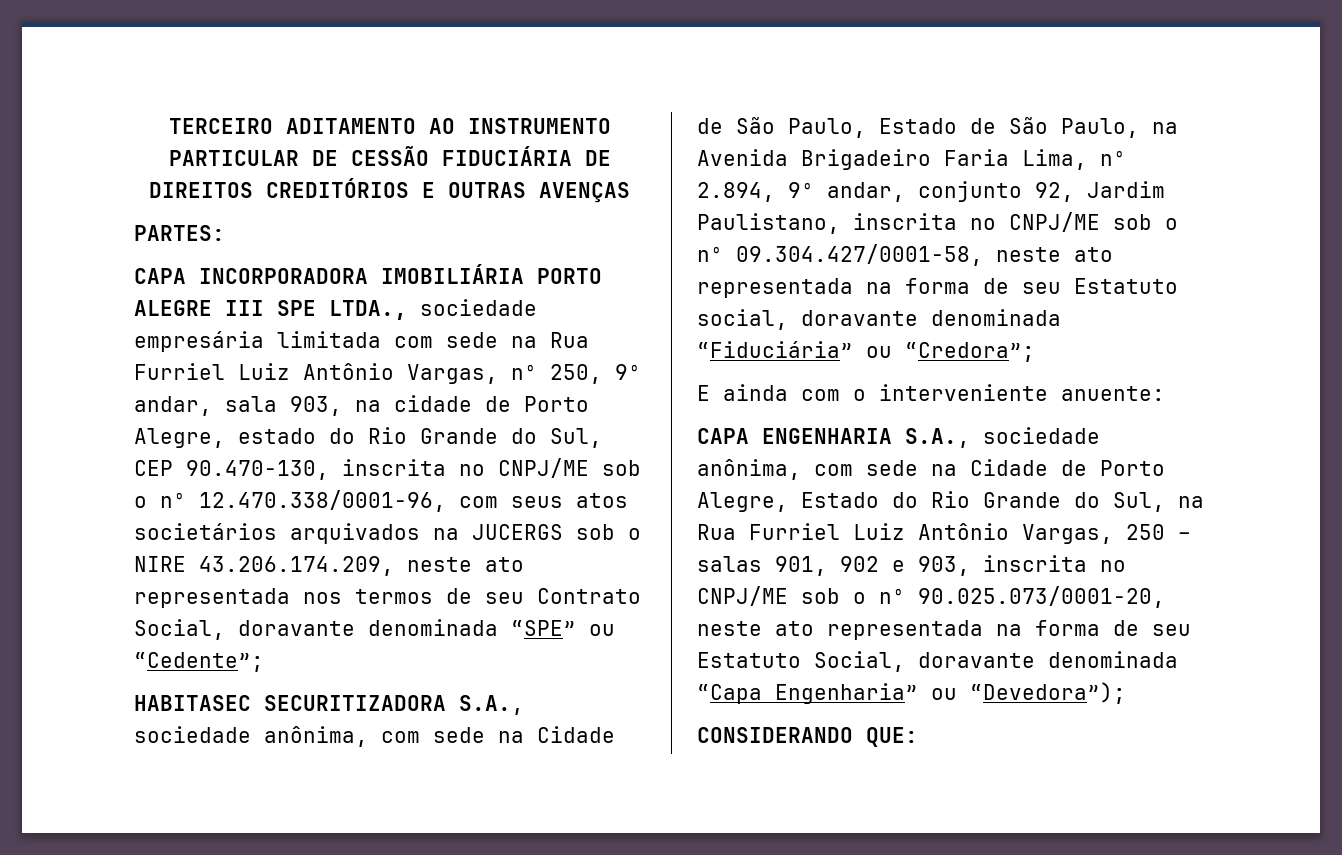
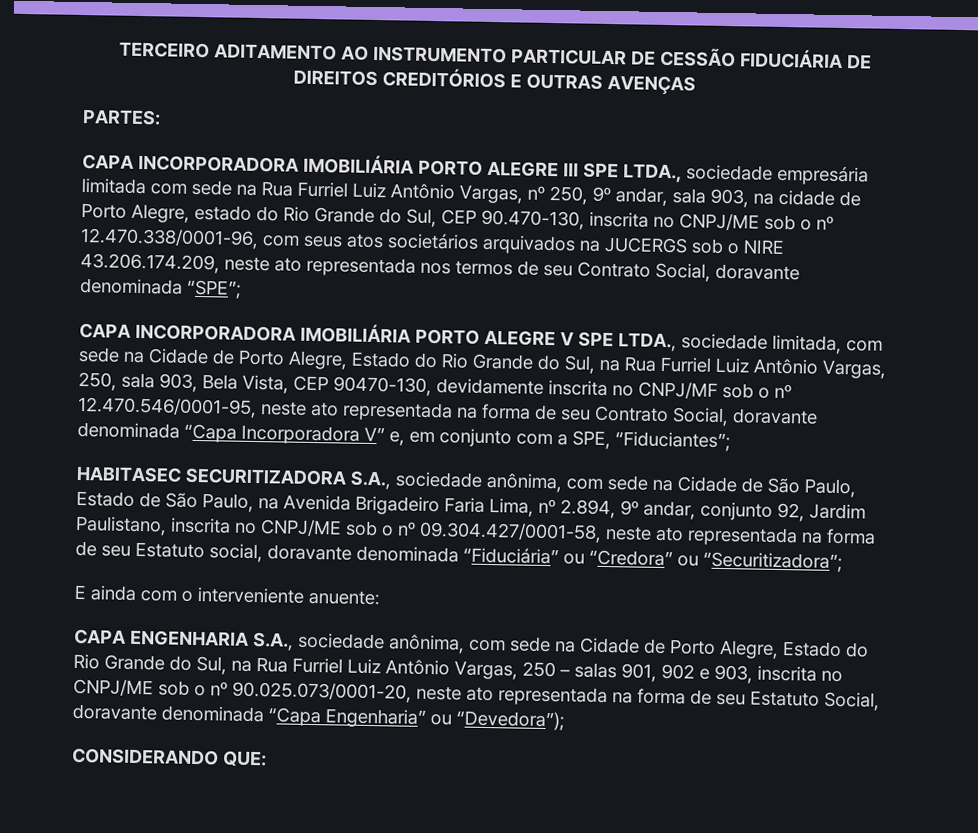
[511,620,615,636] [134,652,264,672] “SPE” ou “Cedente”; -> [186,279,242,299] [79,322,883,355] [78,346,887,379] [78,371,792,399] [77,396,818,427] [77,421,731,452] “SPE”; // CAPA INCORPORADORA IMOBILIÁRIA PORTO ALEGRE V SPE LTDA., sociedade limitada, com sede na Cidade de Porto Alegre, Estado do Rio Grande do Sul, na Rua Furriel Luiz Antônio Vargas, 250, sala 903, Bela Vista, CEP 90470-130, devidamente inscrita no CNPJ/MF sob o nº 12.470.546/0001-95, neste ato representada na forma de seu Contrato Social, doravante denominada “Capa Incorporadora V” e, em conjunto com a SPE, “Fiduciantes”;
[905,342,1035,362] “Credora”; -> [589,549,843,573] “Credora” ou “Securitizadora”;

